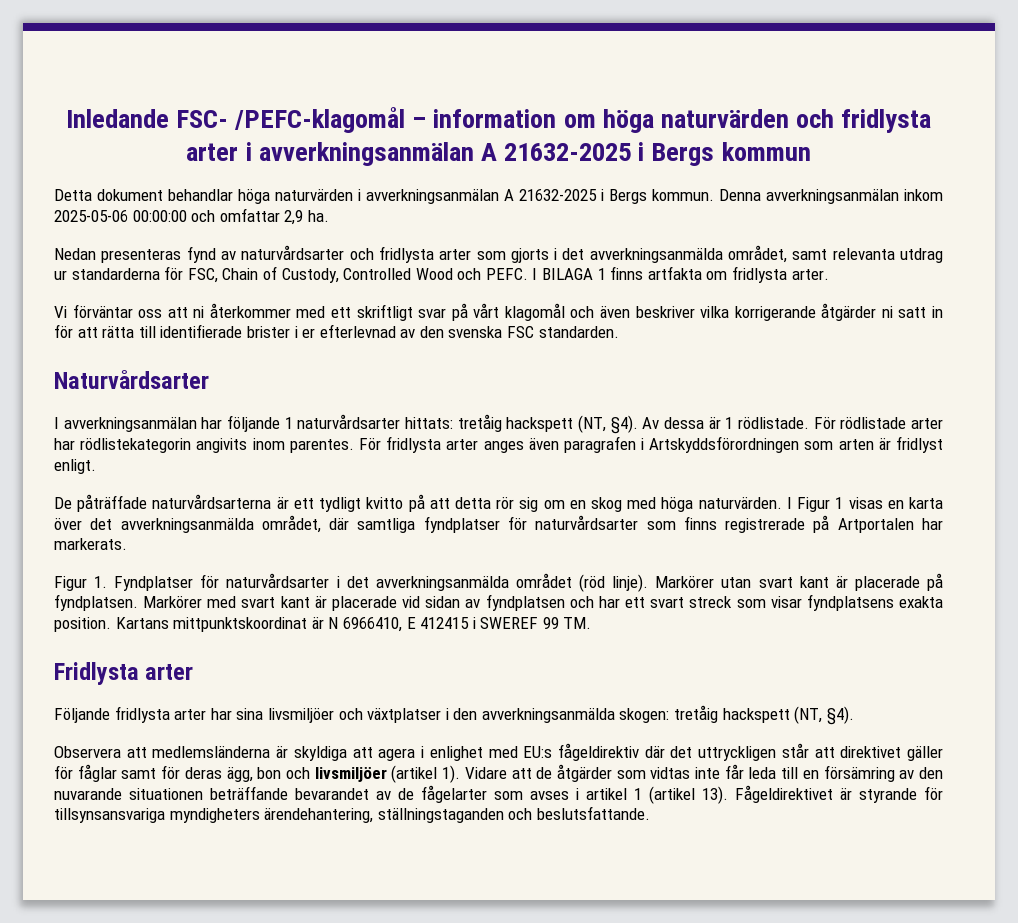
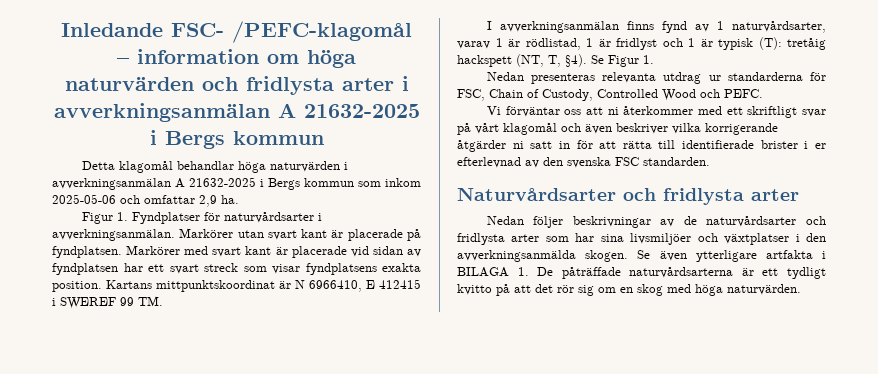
[97,189,163,201] dokument -> [118,161,173,173] klagomål
[652,189,899,204] kommun. Denna avverkningsanmälan -> [304,178,381,187] kommun som
[132,210,187,222] 00:00:00 -> (116, 199) none
[54,245,828,263] Nedan presenteras fynd av naturvårdsarter och fridlysta arter som gjorts i det avverkningsanmälda området, samt -> [81,212,322,224] [52,228,421,241] [52,245,421,258] [52,263,421,275] [52,279,421,292] [52,296,163,309] [486,21,826,33] [457,37,826,50] [457,54,654,67] [486,72,596,84] Figur 1. Fyndplatser för naturvårdsarter i avverkningsanmälan. Markörer utan svart kant är placerade på fyndplatsen. Markörer med svart kant är placerade vid sidan av fyndplatsen har ett svart streck som visar fyndplatsens exakta position. Kartans mittpunktskoordinat är N 6966410, E 412415 i SWEREF 99 TM. // I avverkningsanmälan finns fynd av 1 naturvårdsarter, varav 1 är rödlistad, 1 är fridlyst och 1 är typisk (T): tretåig hackspett (NT, T, §4). Se Figur 1. // Nedan presenteras
[532,266,829,283] I BILAGA 1 finns artfakta om fridlysta arter. -> (763, 93) none
[54,414,943,434] [54,436,943,453] [54,459,96,474] // I avverkningsanmälan har följande 1 naturvårdsarter hittats: tretåig hackspett (NT, §4). Av dessa är 1 rödlistade. För rödlistade arter har rödlistekategorin angivits inom parentes. För fridlysta arter anges även paragrafen i Artskyddsförordningen som arten är fridlyst enligt. // -> [623,188,799,205] [486,216,826,228] [457,233,826,245] [457,250,826,262] [457,267,529,277] och fridlysta arter // Nedan följer beskrivningar av de naturvårdsarter och fridlysta arter som har sina livsmiljöer och växtplatser i den avverkningsanmälda skogen. Se även ytterligare artfakta i BILAGA 1.
[454,497,491,509] detta -> [535,284,553,293] det
[786,497,944,512] [54,515,944,533] [54,538,127,550] [54,573,944,592] [54,594,943,611] [54,617,592,632] [54,662,194,685] [54,705,854,725] [54,743,943,761] [54,764,944,783] [54,785,943,804] [54,806,650,823] I Figur 1 visas en karta över det avverkningsanmälda området, där samtliga fyndplatser för naturvårdsarter som finns registrerade på Artportalen har markerats. // Figur 1. Fyndplatser för naturvårdsarter i det avverkningsanmälda området (röd linje). Markörer utan svart kant är placerade på fyndplatsen. Markörer med svart kant är placerade vid sidan av fyndplatsen och har ett svart streck som visar fyndplatsens exakta position. Kartans mittpunktskoordinat är N 6966410, E 412415 i SWEREF 99 TM. // Fridlysta arter // Följande fridlysta arter har sina livsmiljöer och växtplatser i den avverkningsanmälda skogen: tretåig hackspett (NT, §4). // Observera att medlemsländerna är skyldiga att agera i enlighet med EU:s fågeldirektiv där det uttryckligen står att direktivet gäller för fåglar samt för deras ägg, bon och livsmiljöer (artikel 1). Vidare att de åtgärder som vidtas inte får leda till en försämring av den nuvarande situationen beträffande bevarandet av de fågelarter som avses i artikel 1 (artikel 13). Fågeldirektivet är styrande för tillsynsansvariga myndigheters ärendehantering, ställningstaganden och beslutsfattande. -> (801, 289) none

